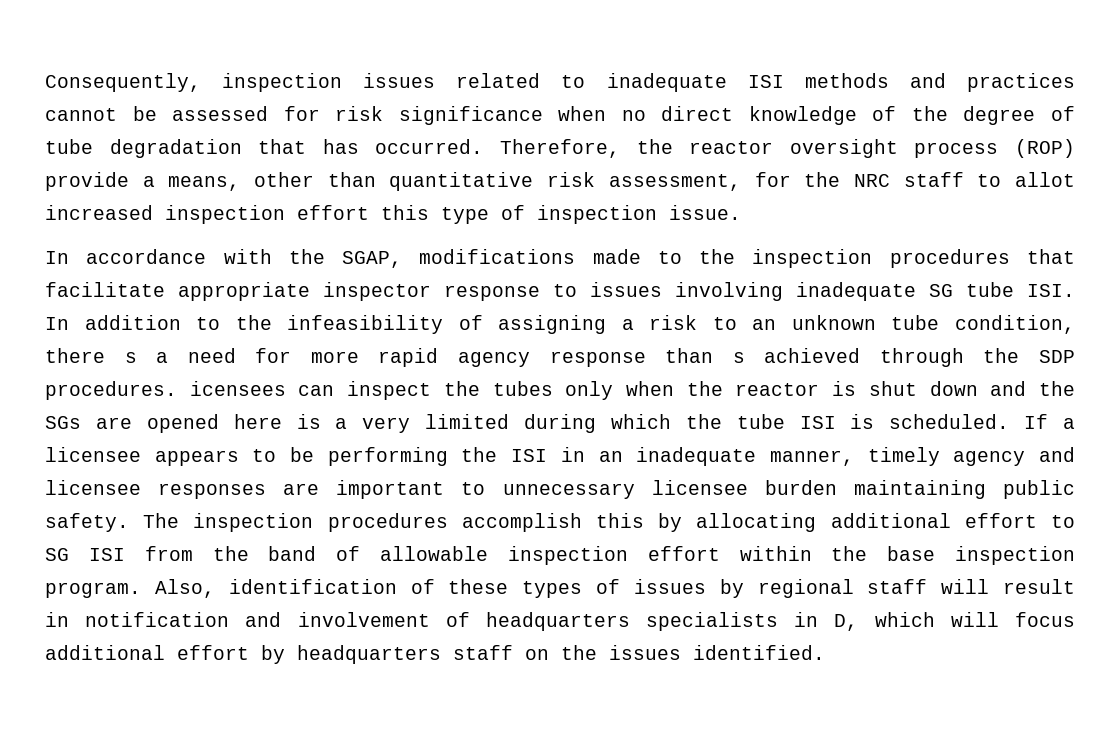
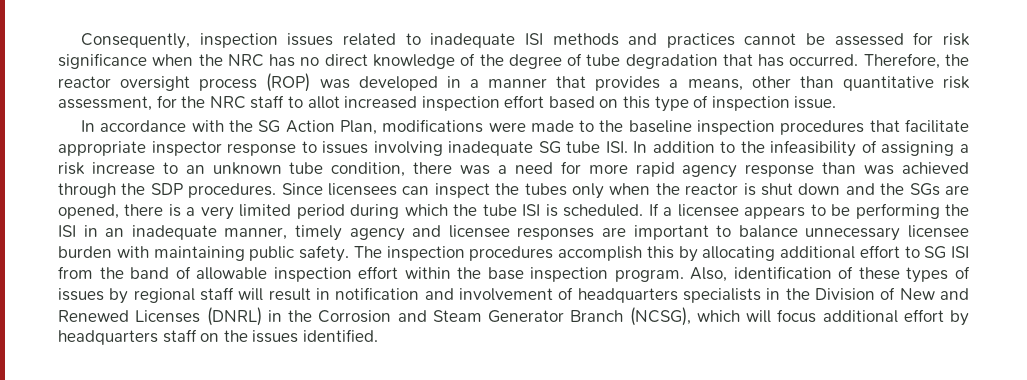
(607, 113) none -> [198,54,296,67] the NRC has
[45,172,129,191] provide -> [319,76,661,91] was developed in a manner that provides
(369, 212) none -> [548,96,619,109] based on
[342,249,576,268] SGAP, modifications -> [258,119,526,135] SG Action Plan, modifications were
(736, 256) none -> [628,120,692,133] baseline
(698, 322) none -> [91,162,155,175] increase
[124,352,137,363] s -> [460,165,491,175] was
[732,352,745,363] s -> [864,165,895,175] was
[189,381,286,396] icensees -> [281,183,397,196] Since licensees
[146,414,282,433] opened here -> [58,204,164,219] opened, there
(510, 421) none -> [296,204,345,219] period
(486, 488) none -> [738,225,798,238] balance
(837, 487) none -> [116,246,149,258] with
[834,614,859,631] D, -> [785,287,970,301] [58,307,691,326] the Division of New and Renewed Licenses (DNRL) in the Corrosion and Steam Generator Branch (NCSG),

